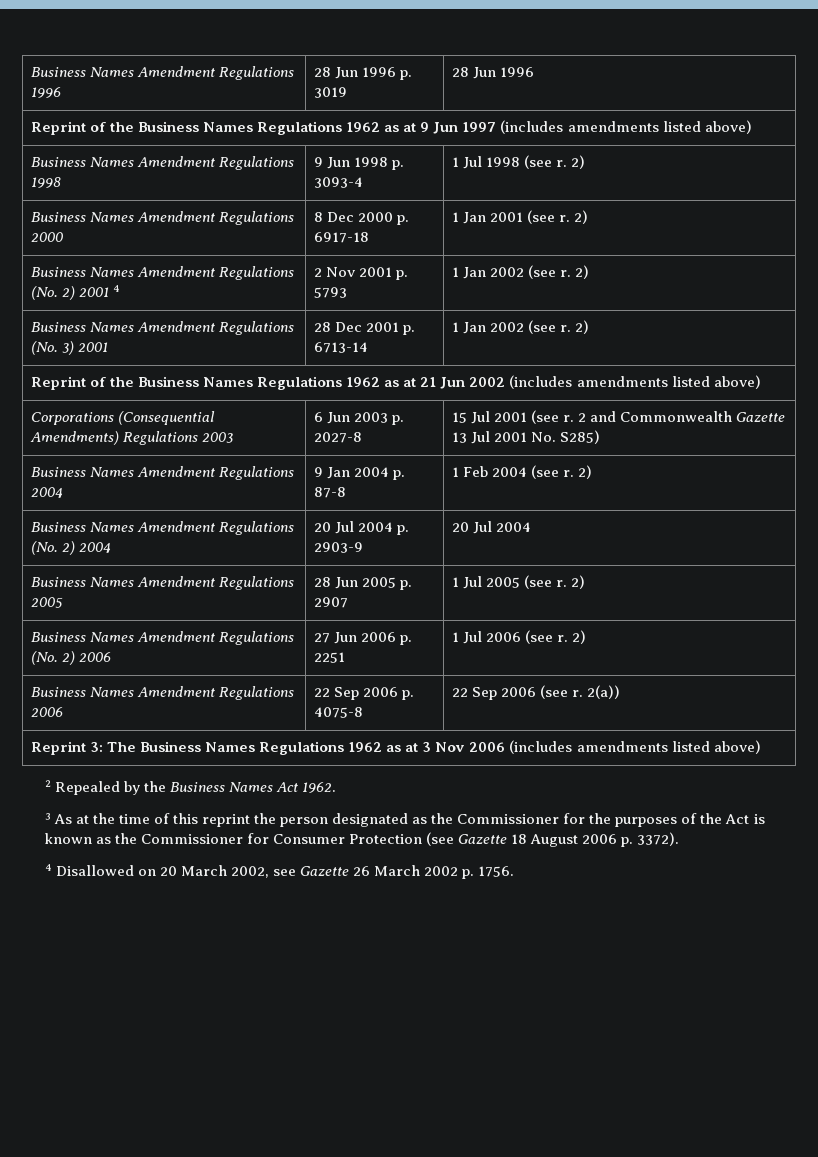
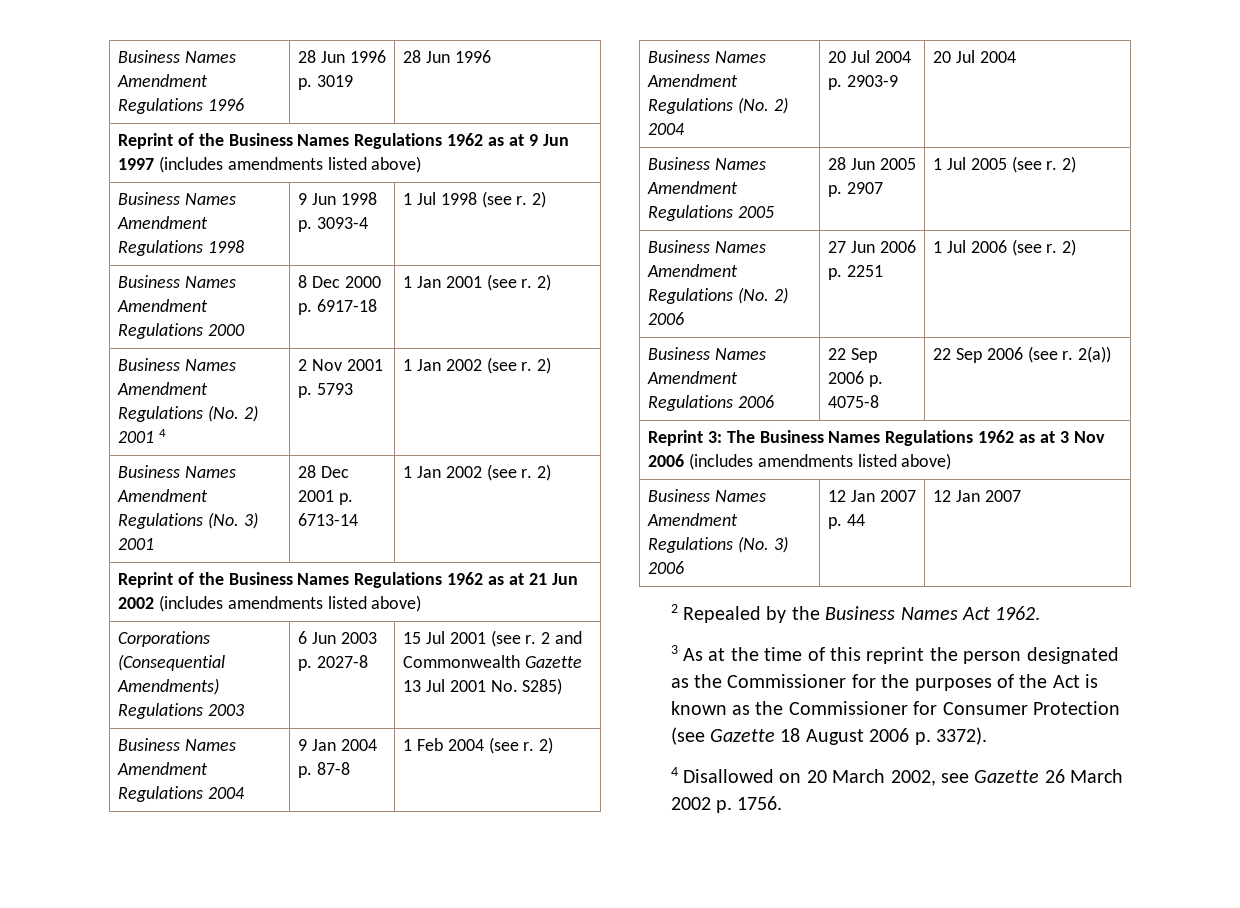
(761, 747) none -> [648,489,766,502] [647,513,739,526] [648,536,788,553] [648,561,685,574] [828,490,916,502] [828,514,865,529] [933,490,1021,502] // Business Names Amendment Regulations (No. 3) 2006 | 12 Jan 2007 p. 44 | 12 Jan 2007

